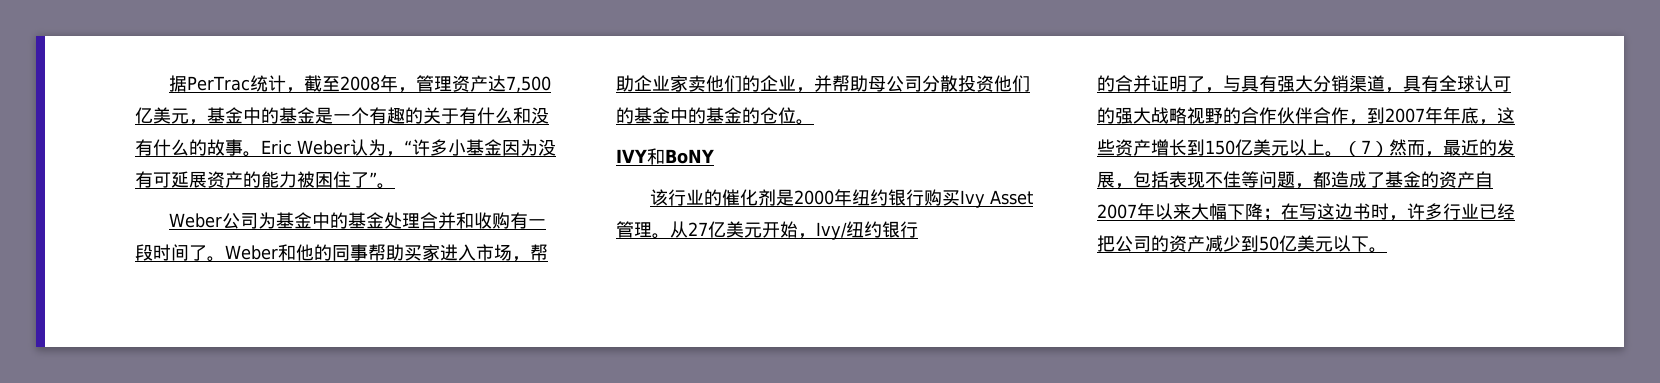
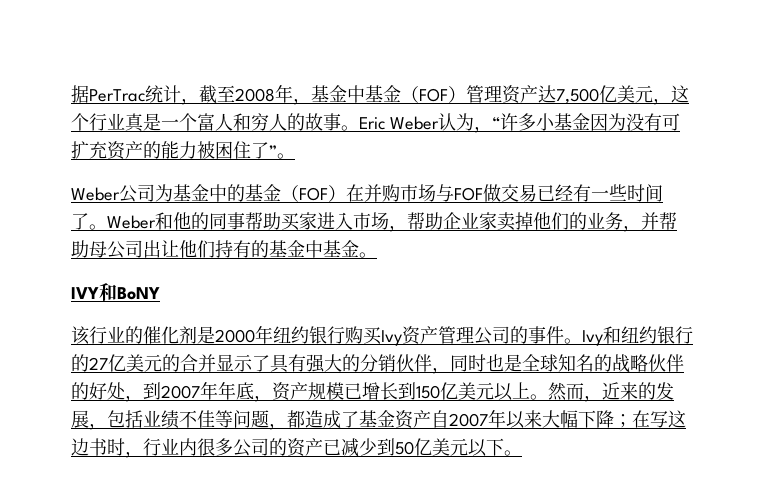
(417, 90) none -> [311,85,466,103] 基金中基金（FOF）
[207,107,549,124] [135,139,189,156] 基金中的基金是一个有趣的关于有什么和没有什么 -> [671,85,689,103] [71,113,287,132] 这个行业真是一个富人和穷人
[171,171,207,188] 延展 -> [71,141,107,159] 扩充
[384,212,547,229] [135,244,153,261] 处理合并和收购有一段 -> [281,184,627,202] （FOF）在并购市场与FOF做交易已经有一些
[706,75,796,92] 他们的企业 -> [515,212,623,230] 掉他们的业务
[922,75,1030,92] [616,107,796,124] 分散投资他们的基金中的基金的仓位 -> [143,240,359,258] 出让他们持有的基金中基金
[990,190,1034,205] [616,221,918,240] [1097,75,1511,93] [1097,107,1349,124] Asset管理。从27亿美元开始，Ivy/纽约银行 // 的合并证明了，与具有强大分销渠道，具有全球认可的强大战略视野的合作伙伴合作 -> [402,326,693,346] [71,354,684,374] [71,382,125,400] 资产管理公司的事件。Ivy和纽约银行的27亿美元的合并显示了具有强大的分销伙伴，同时也是全球知名的战略伙伴的好处
[1497,107,1515,124] [1097,139,1151,156] 这些资产 -> [272,382,362,401] 资产规模已
[1343,139,1479,157] （7）然而，最近 -> [548,382,638,402] 然而，近来
[1169,171,1205,188] 表现 -> [143,410,179,429] 业绩
[1421,171,1439,188] 的 -> (395, 418) none
[1407,203,1515,220] [1097,235,1115,252] 许多行业已经把 -> [143,438,233,456] 行业内很多
(1205, 243) none -> [323,439,341,455] 已

